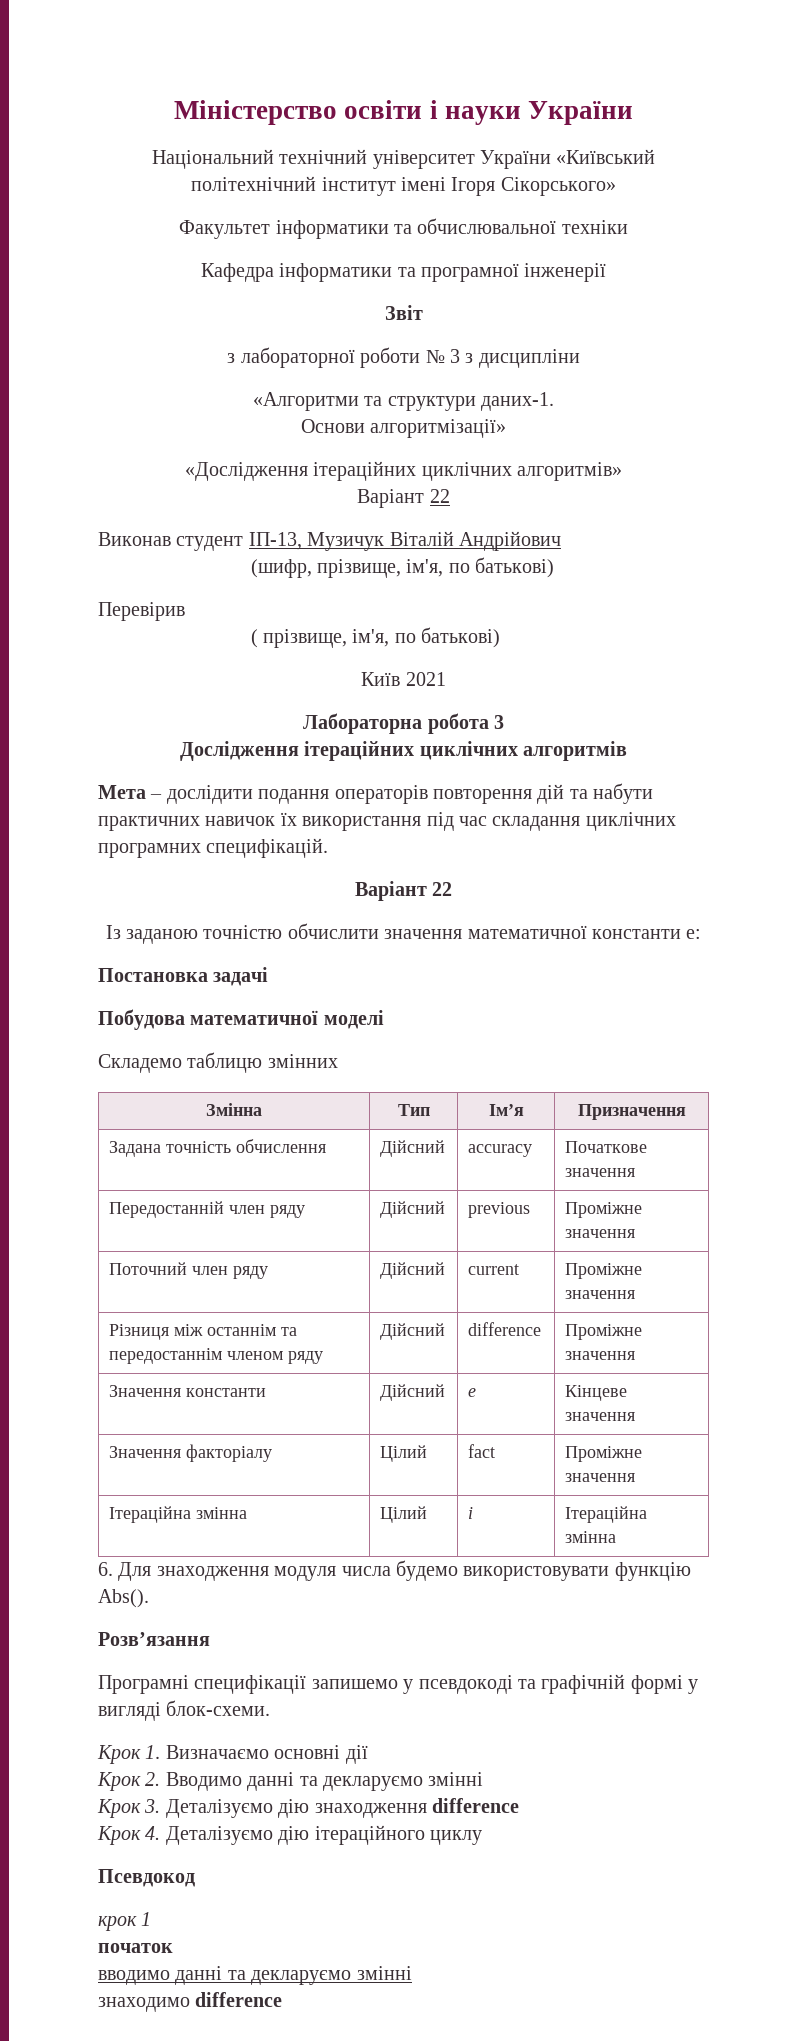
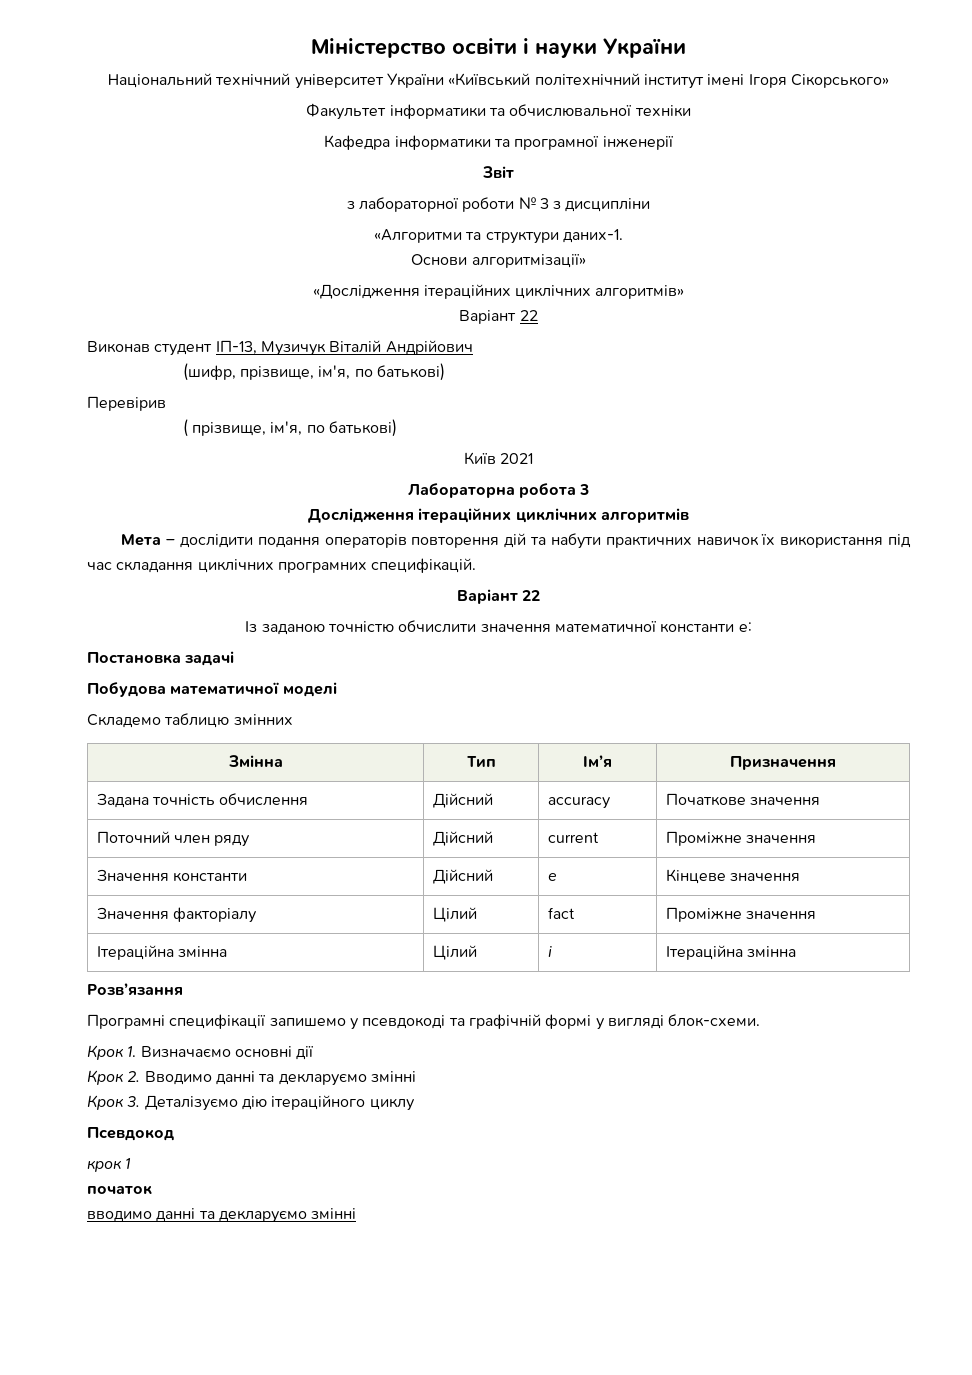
[109,1201,306,1218] [380,1201,446,1218] [468,1202,531,1218] [565,1202,643,1218] [565,1229,636,1238] // Передостанній член ряду | Дійсний | previous | Проміжне значення -> (820, 801) none
[109,1324,298,1340] [109,1348,324,1364] [380,1323,446,1340] [468,1322,542,1336] [565,1324,643,1340] [565,1351,636,1360] // Різниця між останнім та передостаннім членом ряду | Дійсний | difference | Проміжне значення -> (816, 839) none
[98,1560,691,1581] [98,1589,149,1608] // 6. Для знаходження модуля числа будемо використовувати функцію Abs(). -> (796, 951) none
[314,1798,519,1818] [97,1826,310,1845] знаходження difference // Крок 4. Деталізуємо дію -> (267, 1103) none
[98,1992,283,2012] // знаходимо difference -> (357, 1213) none

